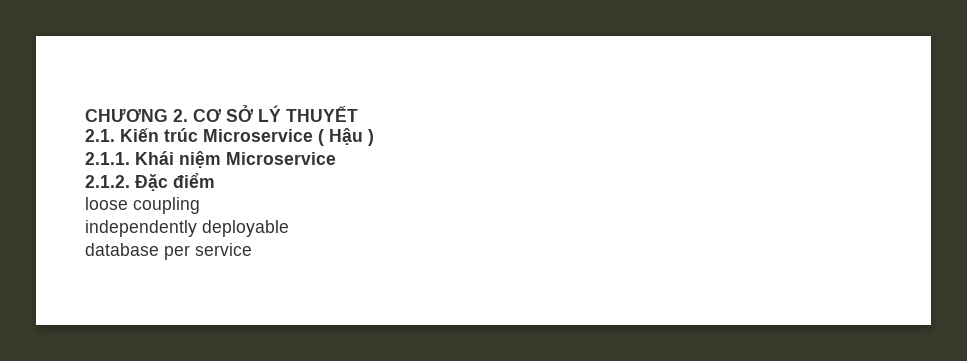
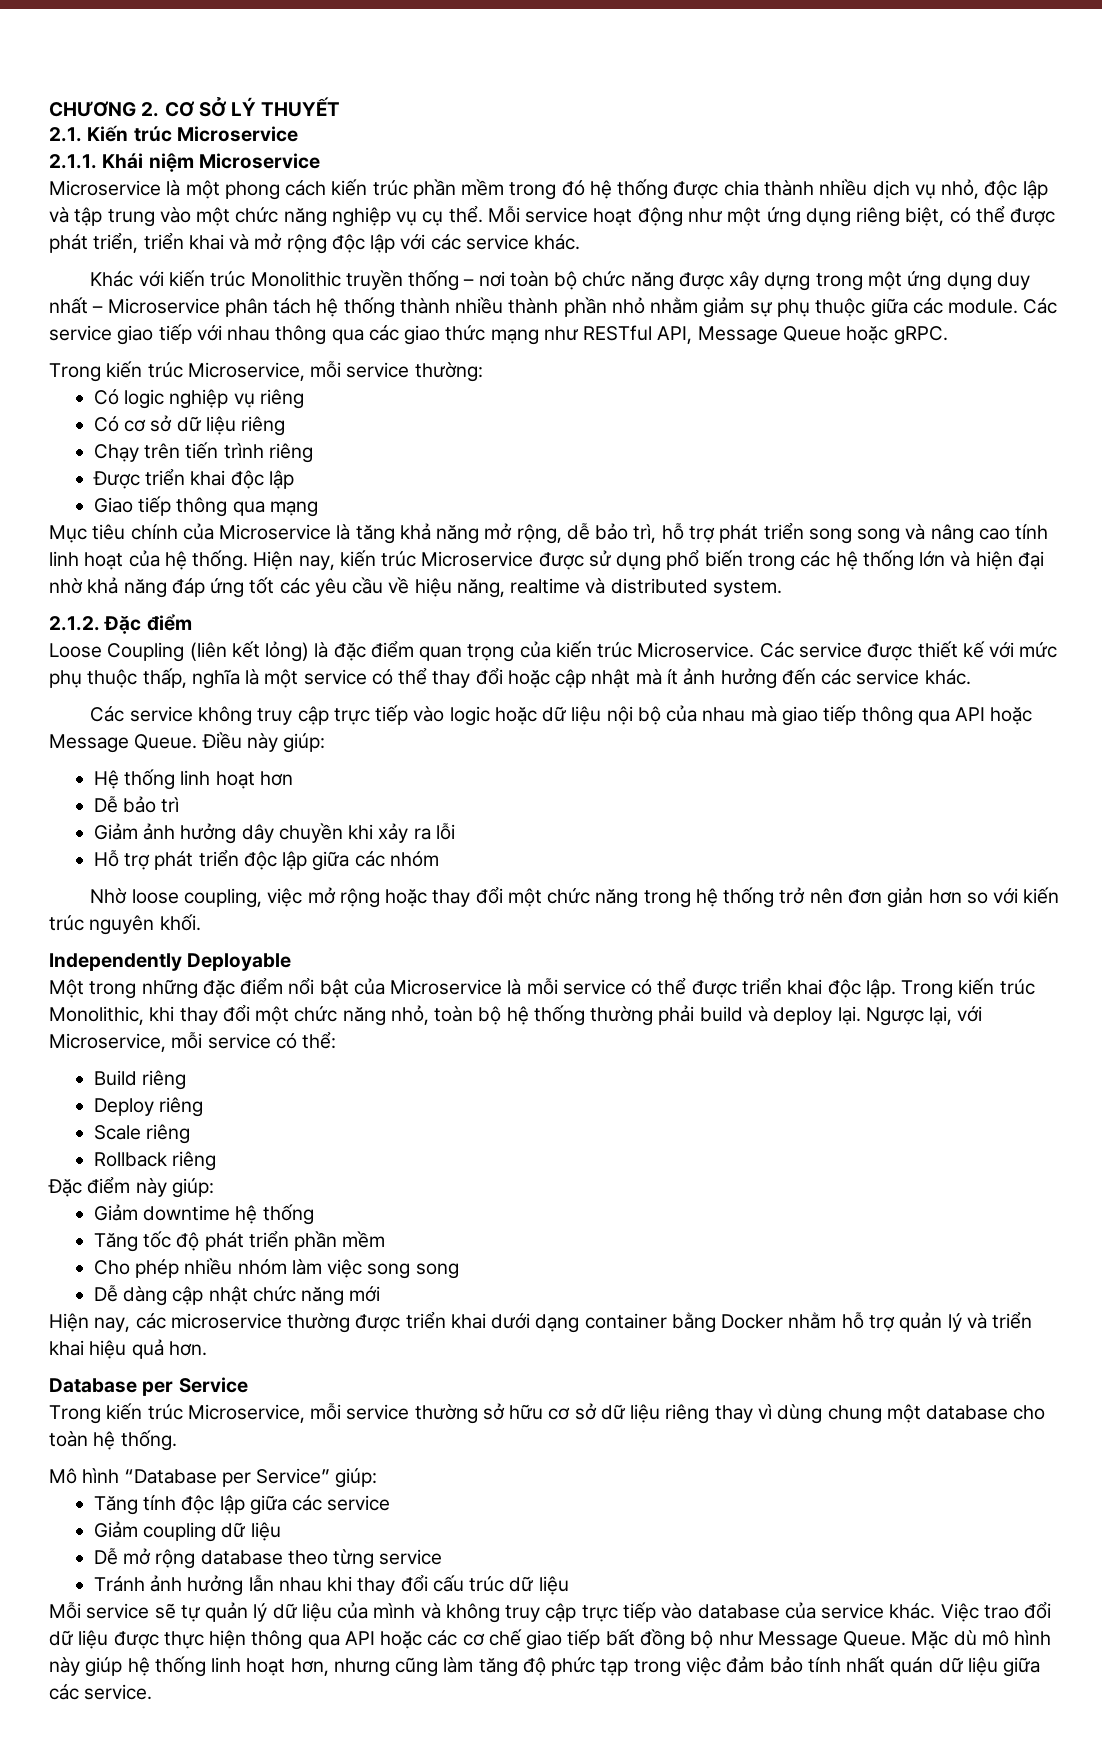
[318,128,374,146] ( Hậu ) -> (298, 134) none
[85,173,215,191] [85,197,200,214] [85,220,289,237] [85,243,252,260] 2.1.2. Đặc điểm // loose coupling // independently deployable // database per service -> [49,179,1048,200] [49,206,1056,227] [49,233,581,254] [90,270,1030,291] [49,297,1058,318] [49,324,948,345] [49,361,483,382] [93,389,304,409] [93,415,286,436] [93,442,313,463] [92,469,294,489] [93,496,318,517] [49,523,1049,544] [49,550,1044,571] [49,577,782,598] [49,614,192,634] [49,641,1058,662] [49,668,971,689] [90,705,1033,726] [49,732,326,753] [93,769,293,790] [93,796,180,813] [93,823,455,844] [93,850,439,871] [90,887,1060,908] [49,914,201,935] [49,953,292,971] [49,978,1035,999] [49,1005,983,1026] [49,1032,337,1052] [93,1070,186,1090] [93,1097,203,1117] [93,1124,190,1144] [93,1151,216,1171] [48,1177,214,1198] [93,1204,314,1225] [93,1231,386,1252] [93,1258,459,1279] [93,1285,381,1306] [49,1312,1033,1333] [49,1339,207,1359] [49,1377,248,1396] [49,1403,1046,1424] [49,1430,177,1451] [49,1468,378,1488] [93,1495,391,1515] [93,1521,281,1542] [93,1548,443,1569] [93,1575,569,1596] [49,1602,1052,1623] [49,1629,1052,1650] [49,1656,1041,1677] [49,1684,153,1700] Microservice là một phong cách kiến trúc phần mềm trong đó hệ thống được chia thành nhiều dịch vụ nhỏ, độc lập và tập trung vào một chức năng nghiệp vụ cụ thể. Mỗi service hoạt động như một ứng dụng riêng biệt, có thể được phát triển, triển khai và mở rộng độc lập với các service khác. // Khác với kiến trúc Monolithic truyền thống – nơi toàn bộ chức năng được xây dựng trong một ứng dụng duy nhất – Microservice phân tách hệ thống thành nhiều thành phần nhỏ nhằm giảm sự phụ thuộc giữa các module. Các service giao tiếp với nhau thông qua các giao thức mạng như RESTful API, Message Queue hoặc gRPC. // Trong kiến trúc Microservice, mỗi service thường: // Có logic nghiệp vụ riêng // Có cơ sở dữ liệu riêng // Chạy trên tiến trình riêng // Được triển khai độc lập // Giao tiếp thông qua mạng // Mục tiêu chính của Microservice là tăng khả năng mở rộng, dễ bảo trì, hỗ trợ phát triển song song và nâng cao tính linh hoạt của hệ thống. Hiện nay, kiến trúc Microservice được sử dụng phổ biến trong các hệ thống lớn và hiện đại nhờ khả năng đáp ứng tốt các yêu cầu về hiệu năng, realtime và distributed system. // 2.1.2. Đặc điểm // Loose Coupling (liên kết lỏng) là đặc điểm quan trọng của kiến trúc Microservice. Các service được thiết kế với mức phụ thuộc thấp, nghĩa là một service có thể thay đổi hoặc cập nhật mà ít ảnh hưởng đến các service khác. // Các service không truy cập trực tiếp vào logic hoặc dữ liệu nội bộ của nhau mà giao tiếp thông qua API hoặc Message Queue. Điều này giúp: // Hệ thống linh hoạt hơn // Dễ bảo trì // Giảm ảnh hưởng dây chuyền khi xảy ra lỗi // Hỗ trợ phát triển độc lập giữa các nhóm // Nhờ loose coupling, việc mở rộng hoặc thay đổi một chức năng trong hệ thống trở nên đơn giản hơn so với kiến trúc nguyên khối. // Independently Deployable // Một trong những đặc điểm nổi bật của Microservice là mỗi service có thể được triển khai độc lập. Trong kiến trúc Monolithic, khi thay đổi một chức năng nhỏ, toàn bộ hệ thống thường phải build và deploy lại. Ngược lại, với Microservice, mỗi service có thể: // Build riêng // Deploy riêng // Scale riêng // Rollback riêng // Đặc điểm này giúp: // Giảm downtime hệ thống // Tăng tốc độ phát triển phần mềm // Cho phép nhiều nhóm làm việc song song // Dễ dàng cập nhật chức năng mới // Hiện nay, các microservice thường được triển khai dưới dạng container bằng Docker nhằm hỗ trợ quản lý và triển khai hiệu quả hơn. // Database per Service // Trong kiến trúc Microservice, mỗi service thường sở hữu cơ sở dữ liệu riêng thay vì dùng chung một database cho toàn hệ thống. // Mô hình “Database per Service” giúp: // Tăng tính độc lập giữa các service // Giảm coupling dữ liệu // Dễ mở rộng database theo từng service // Tránh ảnh hưởng lẫn nhau khi thay đổi cấu trúc dữ liệu // Mỗi service sẽ tự quản lý dữ liệu của mình và không truy cập trực tiếp vào database của service khác. Việc trao đổi dữ liệu được thực hiện thông qua API hoặc các cơ chế giao tiếp bất đồng bộ như Message Queue. Mặc dù mô hình này giúp hệ thống linh hoạt hơn, nhưng cũng làm tăng độ phức tạp trong việc đảm bảo tính nhất quán dữ liệu giữa các service.

